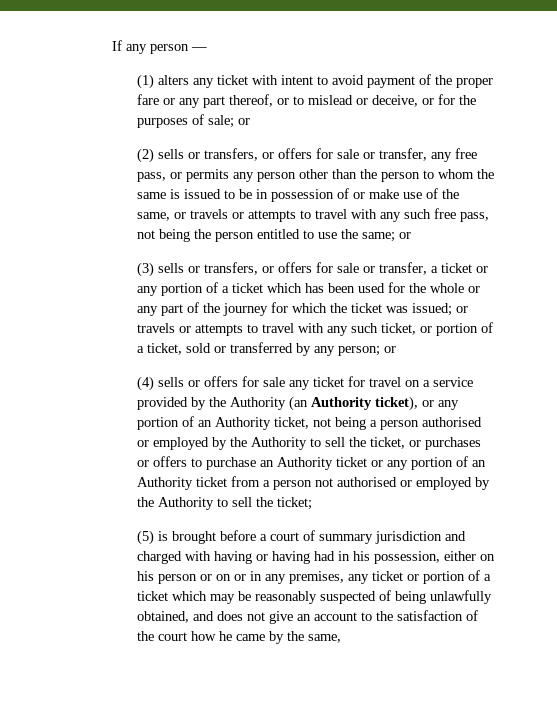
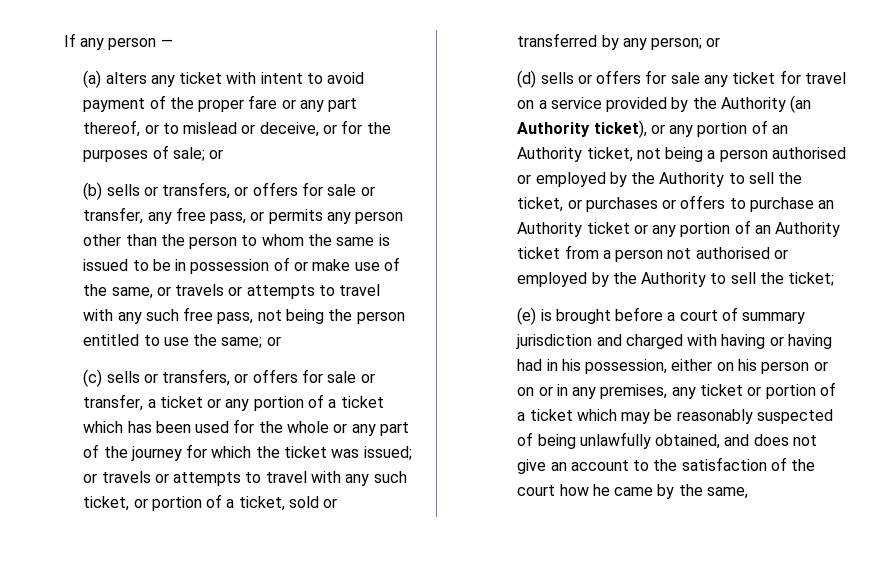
[137,74,155,89] (1) -> [83,70,102,88] (a)
[137,148,155,163] (2) -> [83,182,103,200] (b)
[137,262,155,277] (3) -> [83,369,103,387] (c)
[137,376,155,391] (4) -> [517,70,537,88] (d)
[137,530,155,545] (5) -> [517,307,537,325] (e)

